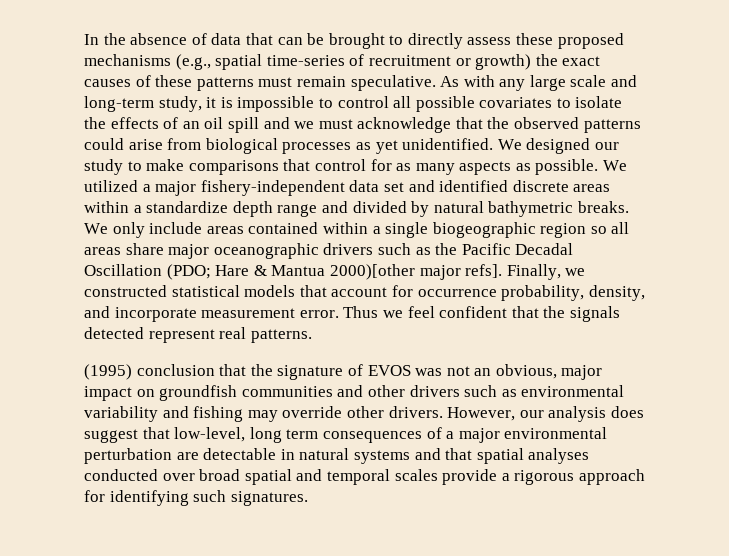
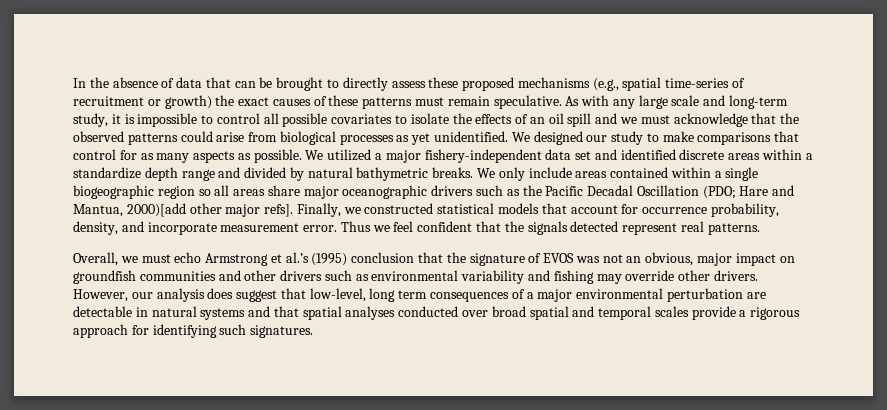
[253,264,415,280] & Mantua 2000)[other -> [772,185,795,196] [73,203,222,217] and Mantua, 2000)[add other
(312, 336) none -> [73,252,309,266] Overall, we must echo Armstrong et al.’s

